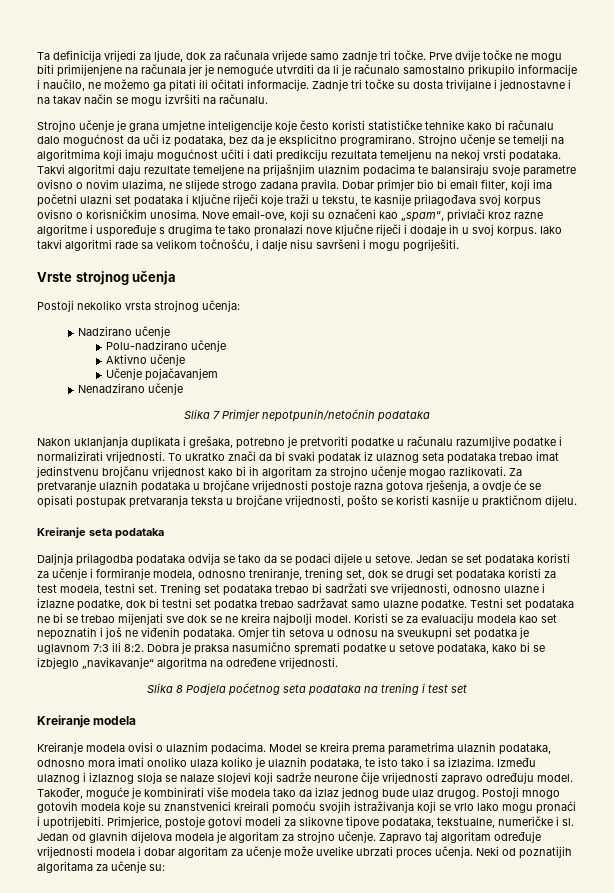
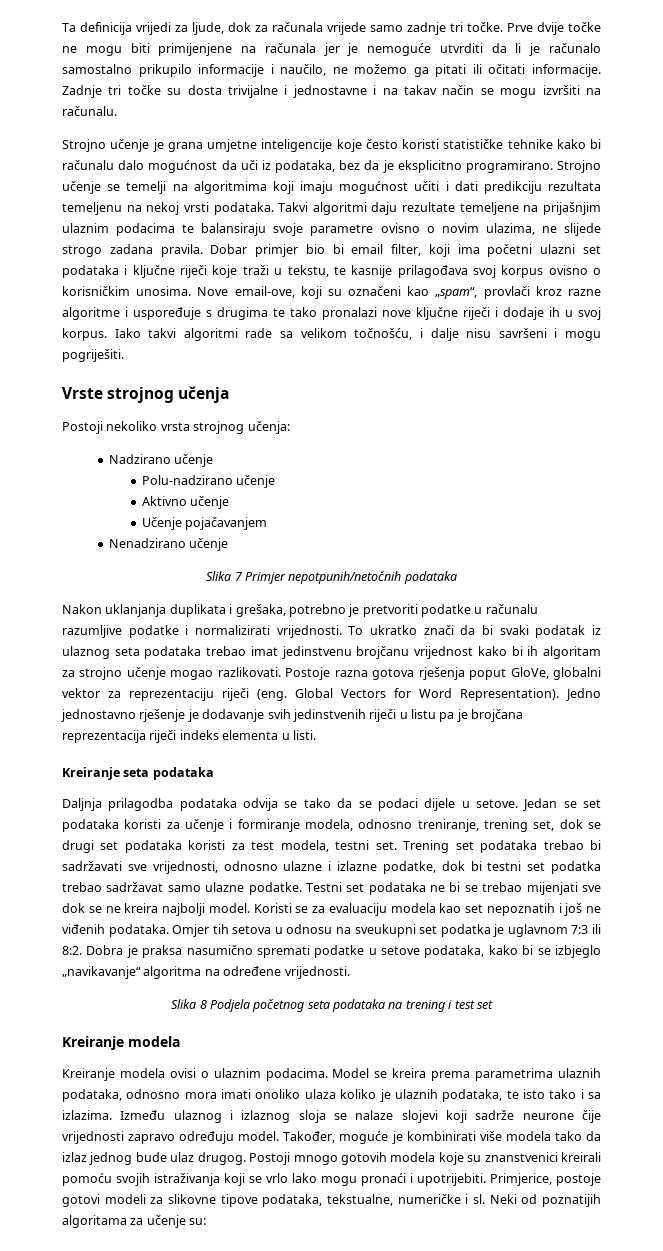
[447,209,485,222] privlači -> [483,286,530,299] provlači
[509,468,522,476] [37,480,541,493] [37,495,577,508] Za pretvaranje ulaznih podataka u brojčane vrijednosti postoje razna gotova rješenja, a ovdje će se opisati postupak pretvaranja teksta u brojčane vrijednosti, pošto se koristi kasnije u praktičnom dijelu. -> [285,667,601,680] [62,688,601,701] [61,709,524,722] [62,730,316,743] Postoje razna gotova rješenja poput GloVe, globalni vektor za reprezentaciju riječi (eng. Global Vectors for Word Representation). Jedno jednostavno rješenje je dodavanje svih jedinstvenih riječi u listu pa je brojčana reprezentacija riječi indeks elementa u listi.
[325,583,367,593] sadržati -> [62,861,122,871] sadržavati
[37,831,541,844] [37,846,473,859] Jedan od glavnih dijelova modela je algoritam za strojno učenje. Zapravo taj algoritam određuje vrijednosti modela i dobar algoritam za učenje može uvelike ubrzati proces učenja. -> (486, 1199) none

